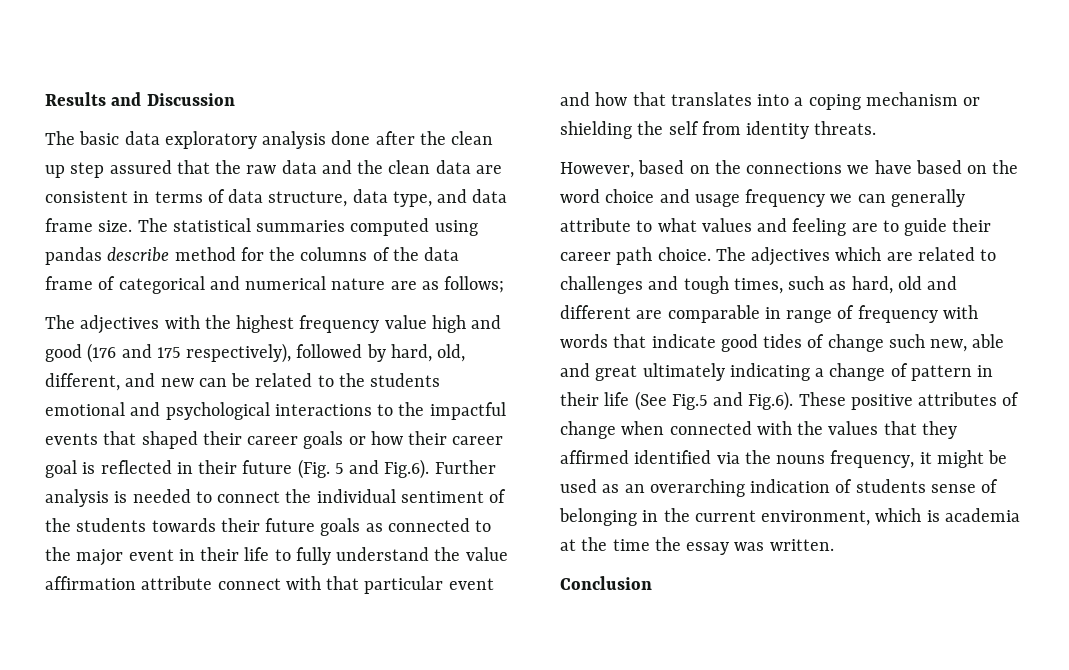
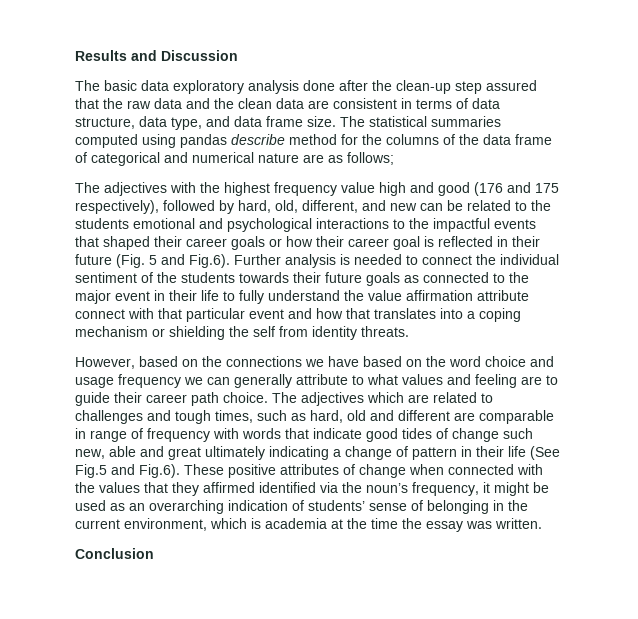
[451,131,494,145] [45,165,65,178] clean up -> [396,80,451,94] clean-up
[776,455,826,464] nouns -> [366,483,408,493] noun’s
[855,479,926,493] students -> [308,500,365,511] students’

